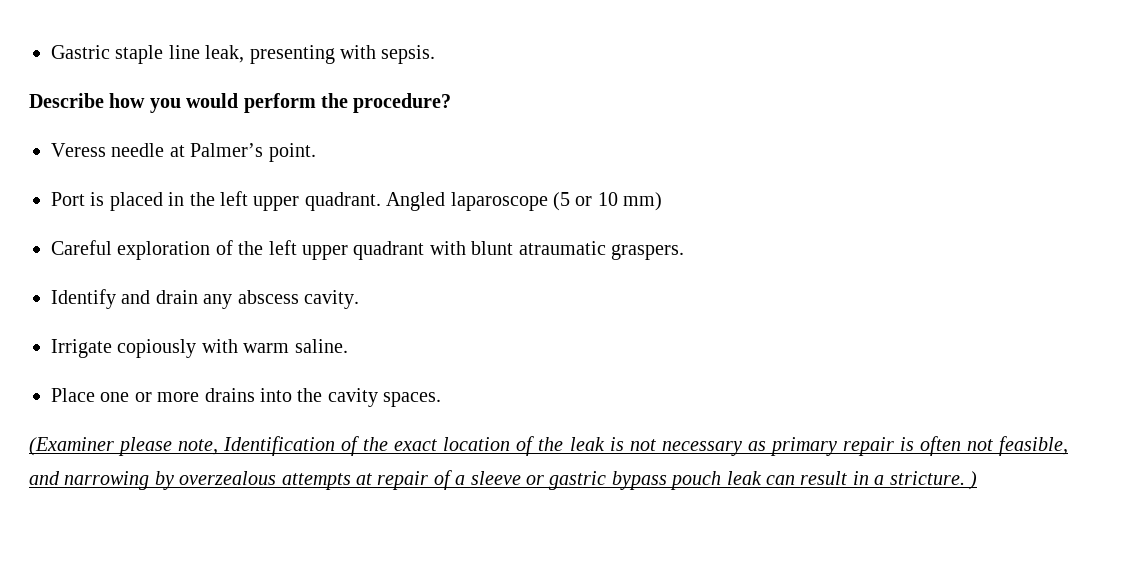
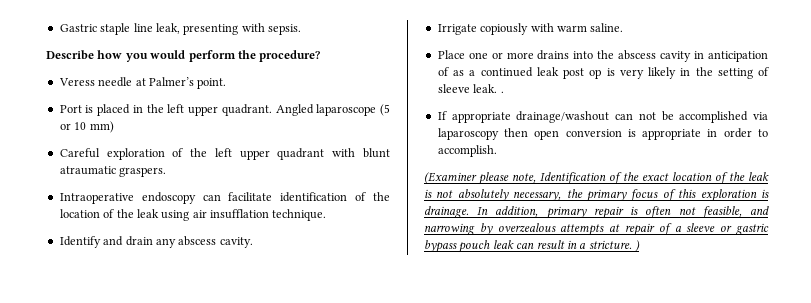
(684, 252) none -> [59,192,390,204] [59,209,327,221] // Intraoperative endoscopy can facilitate identification of the location of the leak using air insufflation technique.
[327,388,442,407] cavity spaces. -> [618,50,768,62] [437,67,769,79] [437,84,504,93] [437,111,768,123] [437,128,768,140] [437,145,497,157] abscess cavity in anticipation of as a continued leak post op is very likely in the setting of sleeve leak. . // If appropriate drainage/washout can not be accomplished via laparoscopy then open conversion is appropriate in order to accomplish.
[661,441,766,456] necessary as -> [457,189,769,202] [424,206,539,218] absolutely necessary, the primary focus of this exploration is drainage. In addition,

